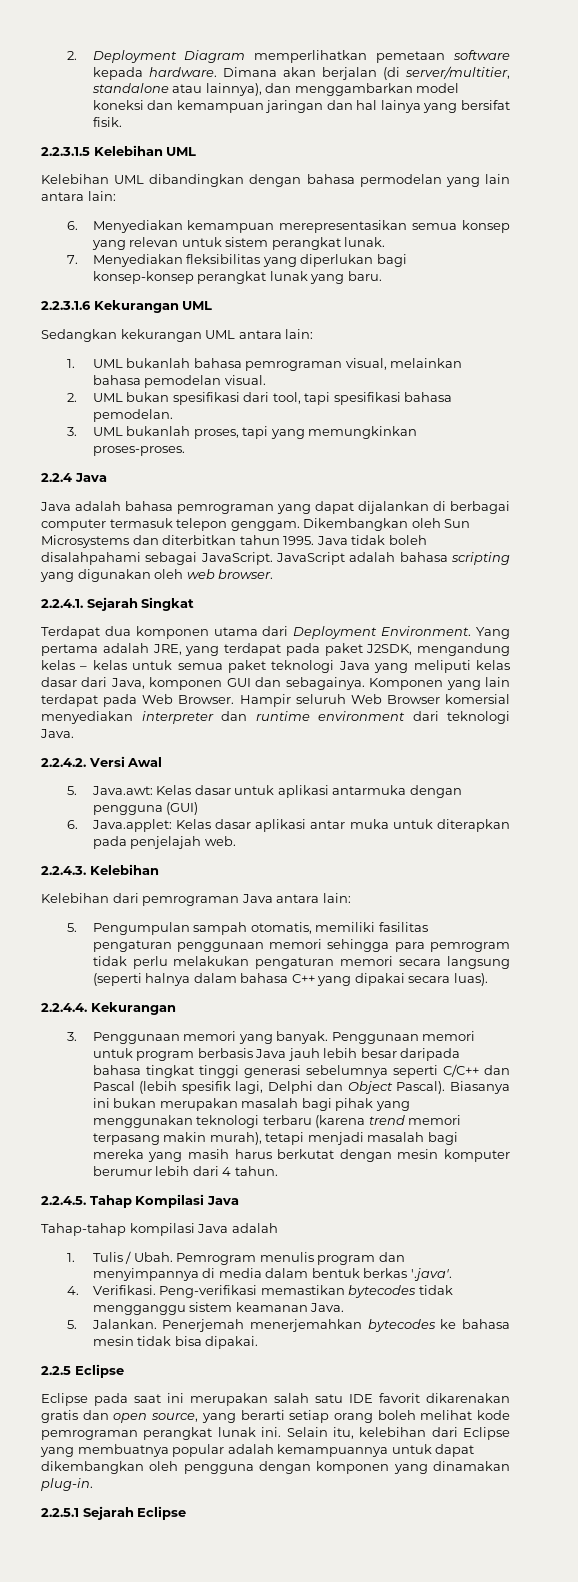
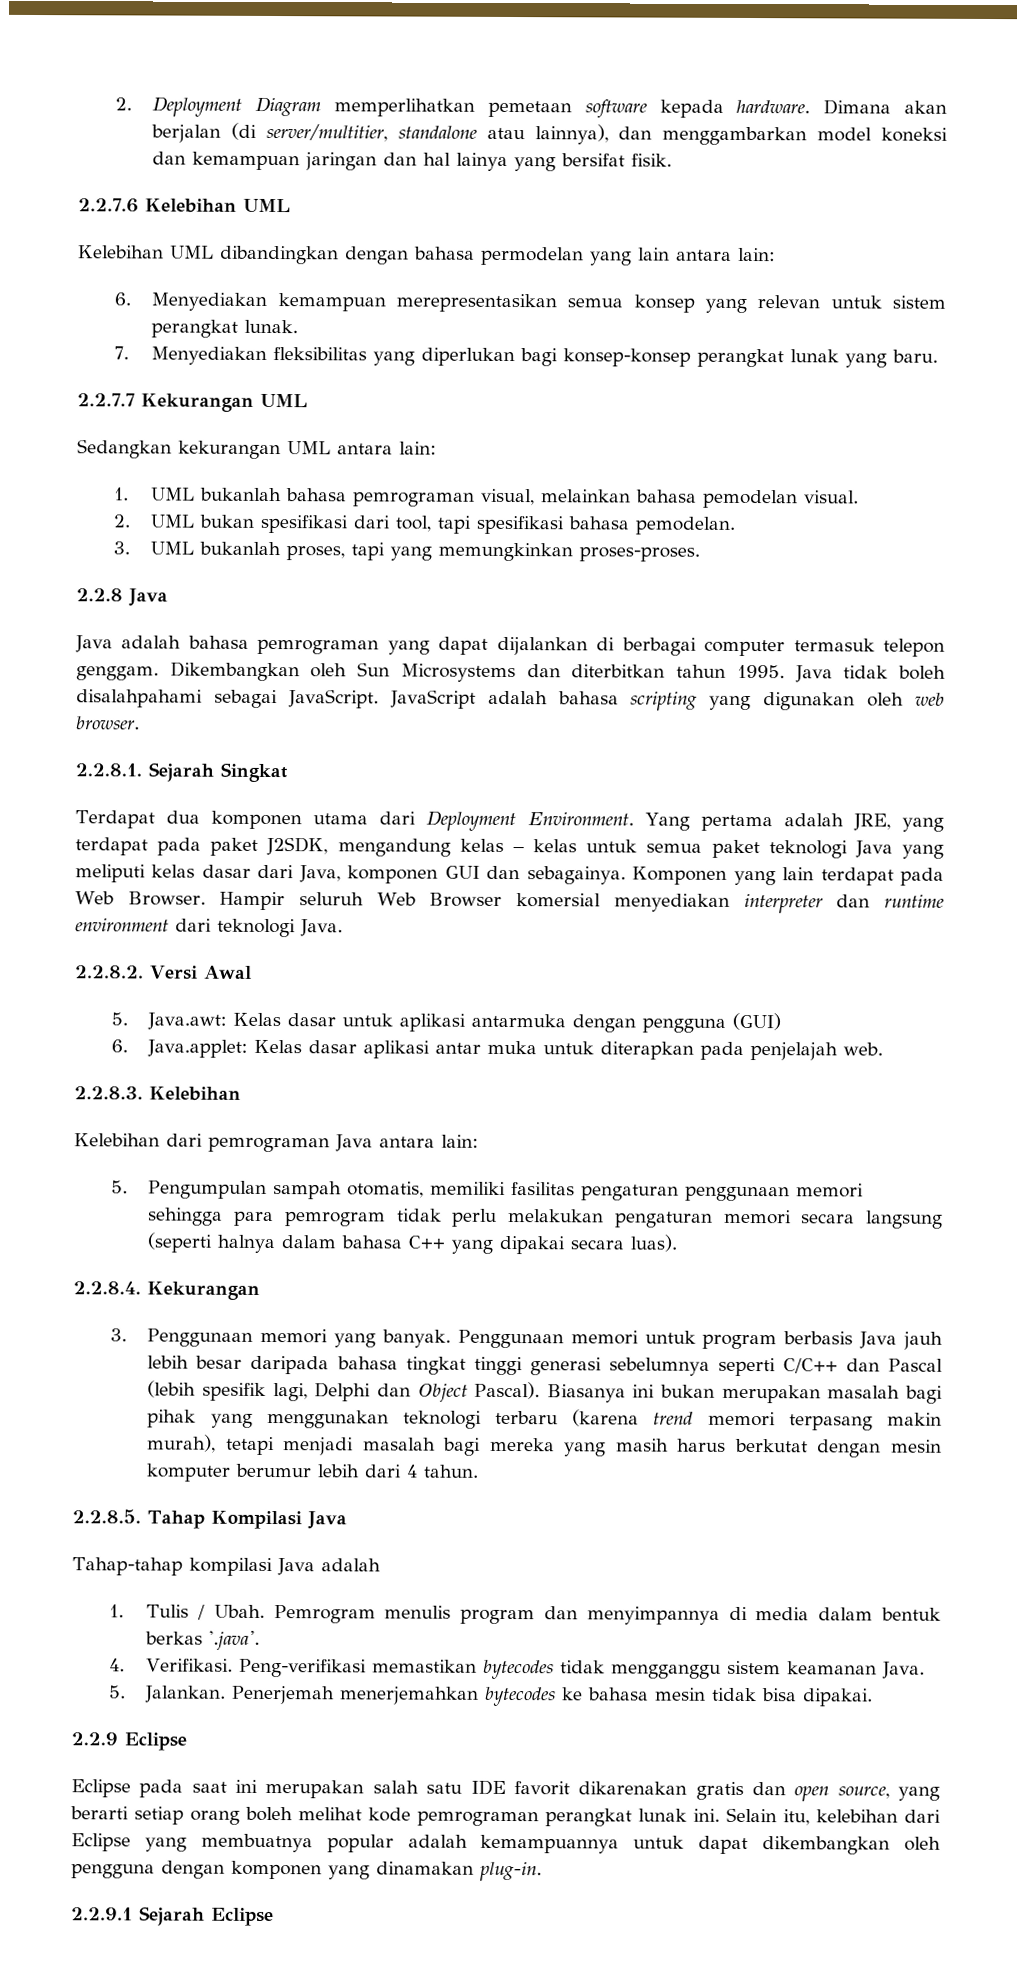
[41,147,90,156] 2.2.3.1.5 -> [78,198,139,213] 2.2.7.6
[41,301,91,310] 2.2.3.1.6 -> [77,393,135,407] 2.2.7.7
[41,473,72,482] 2.2.4 -> [76,588,123,602] 2.2.8
[41,599,83,608] 2.2.4.1. -> [75,763,142,777] 2.2.8.1.
[41,758,86,767] 2.2.4.2. -> [75,965,144,979] 2.2.8.2.
[41,866,86,875] 2.2.4.3. -> [74,1086,143,1100] 2.2.8.3.
[41,1003,87,1012] 2.2.4.4. -> [73,1281,141,1295] 2.2.8.4.
[41,1196,86,1205] 2.2.4.5. -> [72,1509,141,1524] 2.2.8.5.
[41,1366,71,1375] 2.2.5 -> [71,1732,118,1746] 2.2.9
[41,1508,79,1517] 2.2.5.1 -> [71,1907,133,1921] 2.2.9.1

